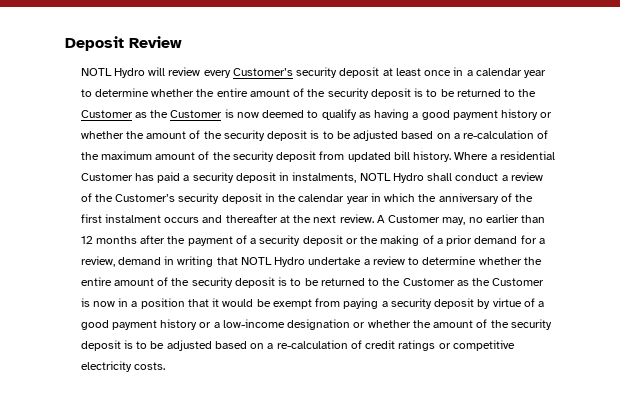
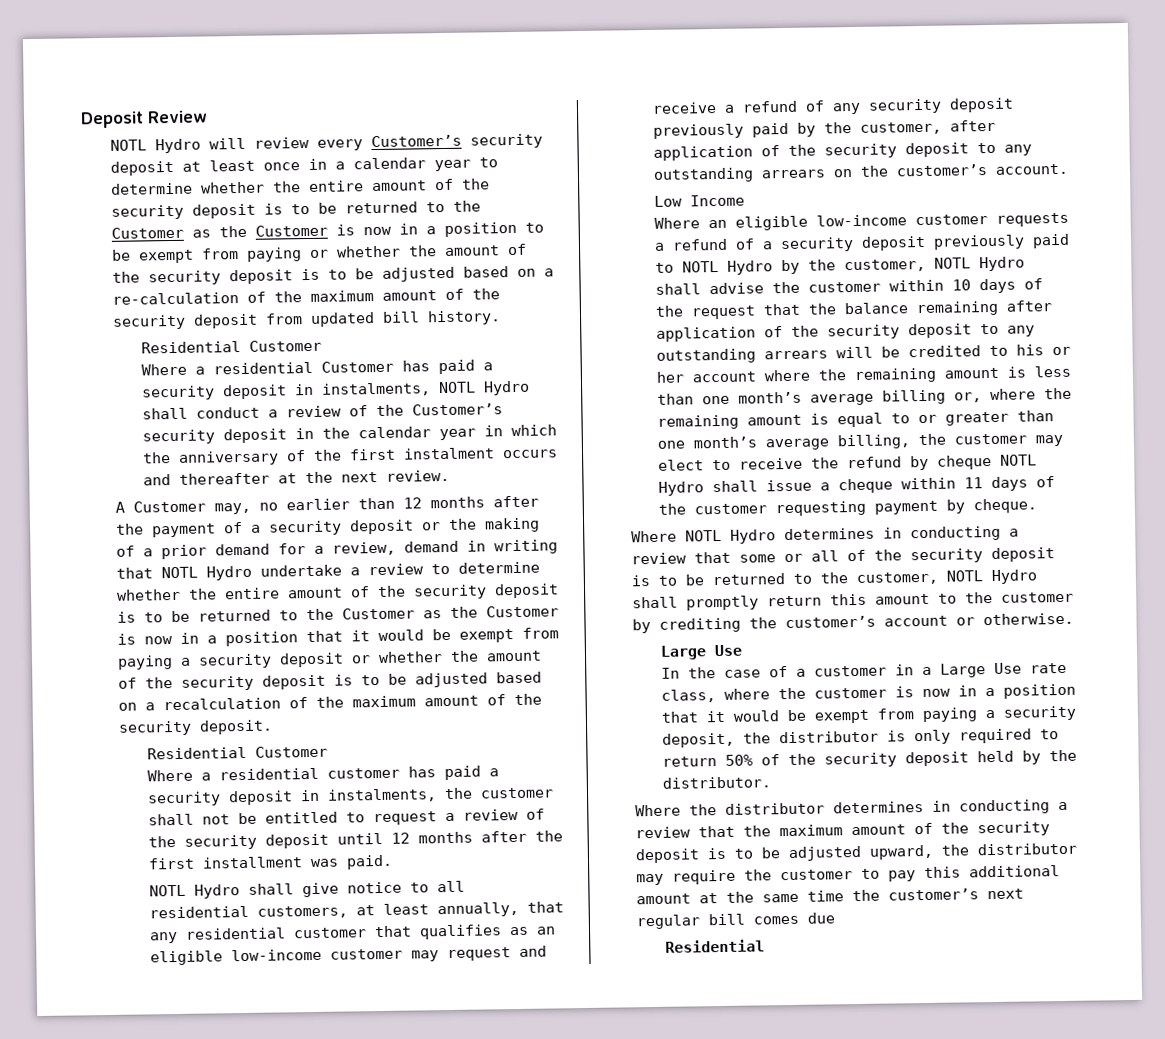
[262,109,539,120] deemed to qualify as having a good payment history -> [398,221,544,238] [110,247,302,264] in a position to be exempt from paying
(452, 156) none -> [141,339,323,354] // Residential Customer //
(374, 218) none -> (451, 475) //
[477,298,545,309] [80,319,351,330] by virtue of a good payment history or a low-income designation -> (344, 660) none
[276,340,515,351] [80,361,165,372] re-calculation of credit ratings or competitive electricity costs. -> [162,693,542,711] [117,719,273,736] [147,745,329,760] [147,765,500,782] [147,787,555,807] [148,808,546,826] [148,830,564,850] [148,854,394,870] [149,880,466,899] [149,901,565,919] [150,924,557,944] [150,945,548,966] [652,97,1015,115] [653,119,997,139] [653,142,1033,161] [653,163,1069,183] [654,194,746,207] [654,212,1070,231] [654,233,1071,253] [655,256,1026,275] [655,278,1044,295] [655,300,1053,320] [656,323,1036,342] [656,344,1072,364] [656,365,1072,383] [657,387,1073,406] [657,410,1055,430] [657,433,1064,451] [658,454,1038,471] [658,476,1056,496] [658,498,1038,517] [630,525,1019,544] [630,547,1055,565] [630,569,1037,587] [631,591,1074,611] [631,612,1074,634] [660,644,744,660] [661,662,1068,679] [661,683,1077,703] [661,705,1077,724] [662,728,1060,748] [662,749,1078,768] [662,776,772,789] [634,799,1068,817] [634,821,1050,839] [634,842,1077,864] [635,865,1060,886] [635,888,1024,905] [635,912,835,930] [665,939,766,953] recalculation of the maximum amount of the security deposit. // Residential Customer // Where a residential customer has paid a security deposit in instalments, the customer shall not be entitled to request a review of the security deposit until 12 months after the first installment was paid. // NOTL Hydro shall give notice to all residential customers, at least annually, that any residential customer that qualifies as an eligible low-income customer may request and receive a refund of any security deposit previously paid by the customer, after application of the security deposit to any outstanding arrears on the customer’s account. // Low Income // Where an eligible low-income customer requests a refund of a security deposit previously paid to NOTL Hydro by the customer, NOTL Hydro shall advise the customer within 10 days of the request that the balance remaining after application of the security deposit to any outstanding arrears will be credited to his or her account where the remaining amount is less than one month’s average billing or, where the remaining amount is equal to or greater than one month’s average billing, the customer may elect to receive the refund by cheque NOTL Hydro shall issue a cheque within 11 days of the customer requesting payment by cheque. // Where NOTL Hydro determines in conducting a review that some or all of the security deposit is to be returned to the customer, NOTL Hydro shall promptly return this amount to the customer by crediting the customer’s account or otherwise. // Large Use // In the case of a customer in a Large Use rate class, where the customer is now in a position that it would be exempt from paying a security deposit, the distributor is only required to return 50% of the security deposit held by the distributor. // Where the distributor determines in conducting a review that the maximum amount of the security deposit is to be adjusted upward, the distributor may require the customer to pay this additional amount at the same time the customer’s next regular bill comes due // Residential

